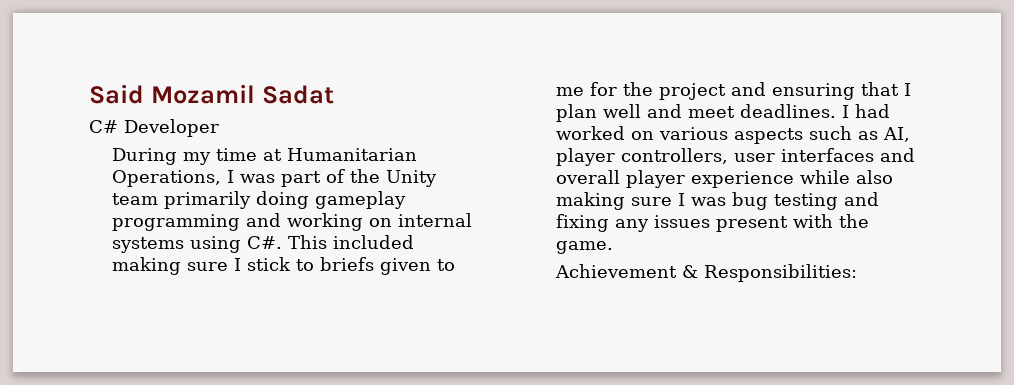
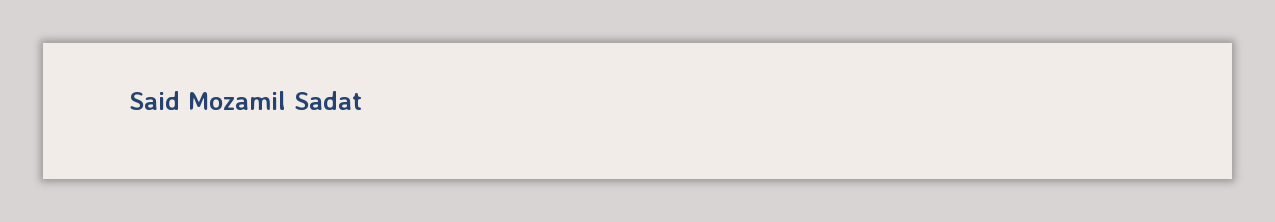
[89,119,219,137] [112,148,418,165] [112,169,438,187] [112,191,407,209] [112,213,473,231] [112,235,415,253] [112,257,456,275] [556,82,912,100] [556,104,891,122] [556,126,911,144] [556,148,916,166] [556,170,894,188] [556,192,880,210] [556,214,870,232] [556,241,614,254] [555,264,858,282] // C# Developer // During my time at Humanitarian Operations, I was part of the Unity team primarily doing gameplay programming and working on internal systems using C#. This included making sure I stick to briefs given to me for the project and ensuring that I plan well and meet deadlines. I had worked on various aspects such as AI, player controllers, user interfaces and overall player experience while also making sure I was bug testing and fixing any issues present with the game. // Achievement & Responsibilities: -> (362, 100) none

